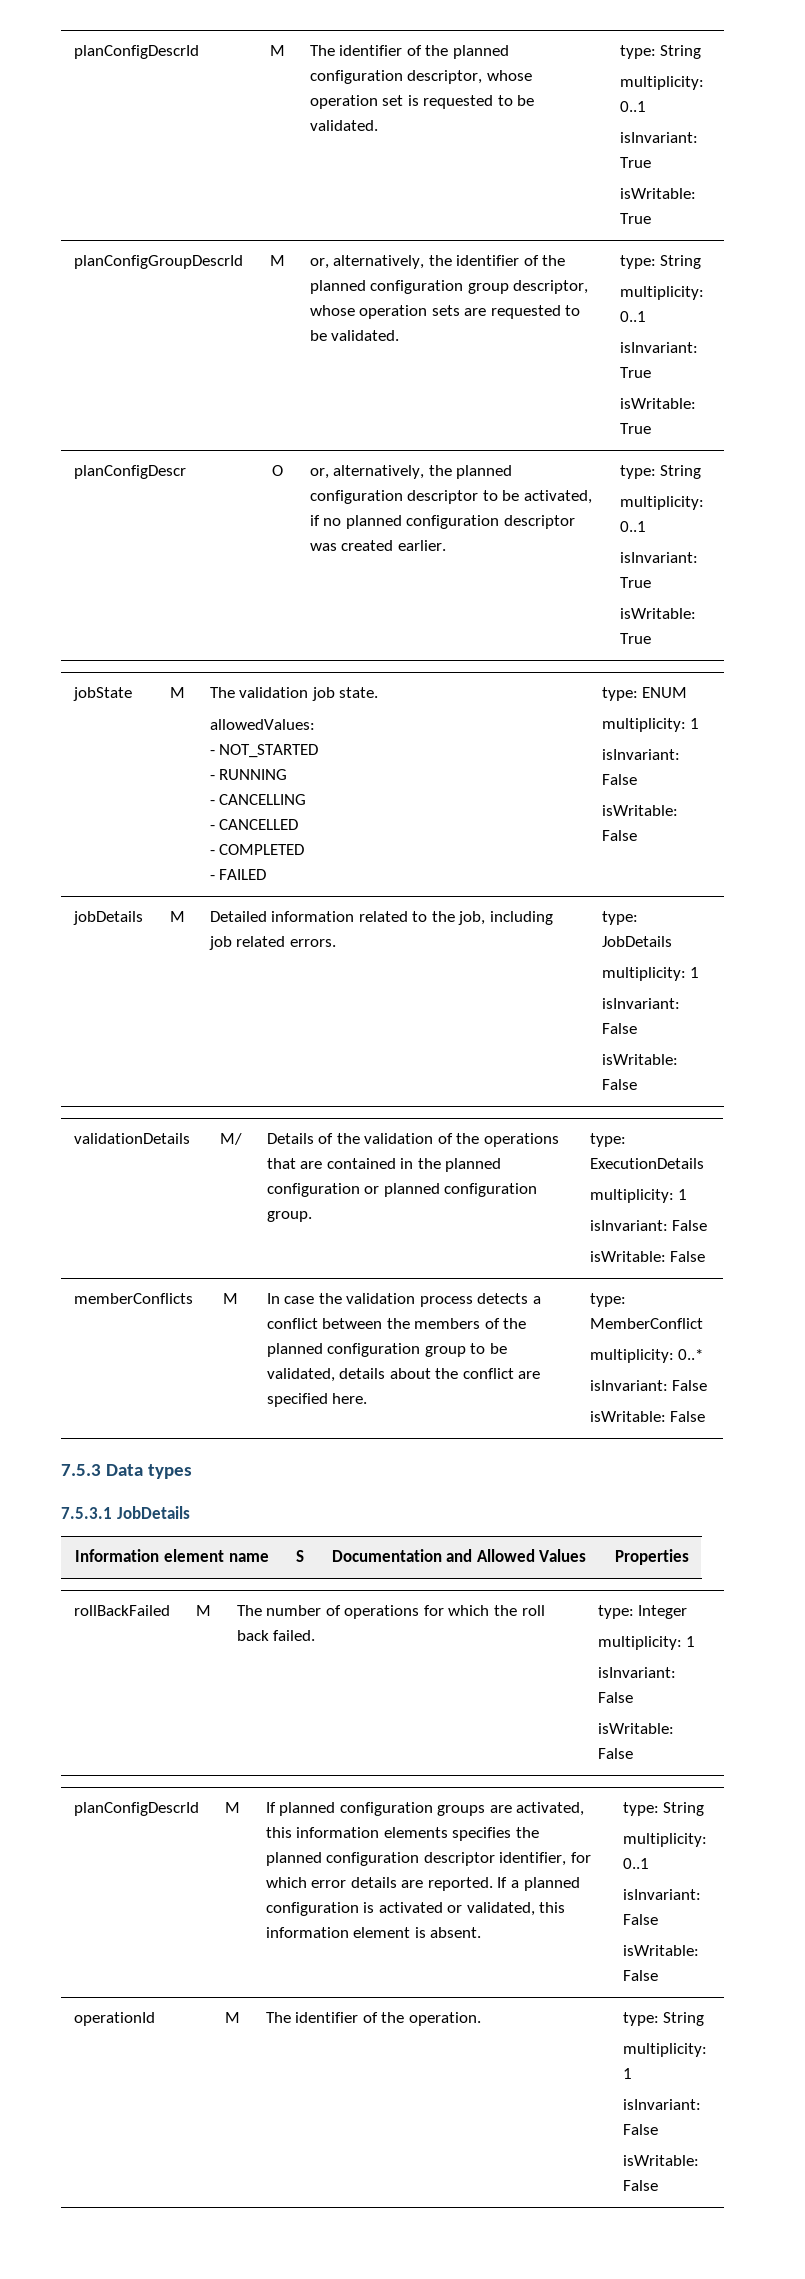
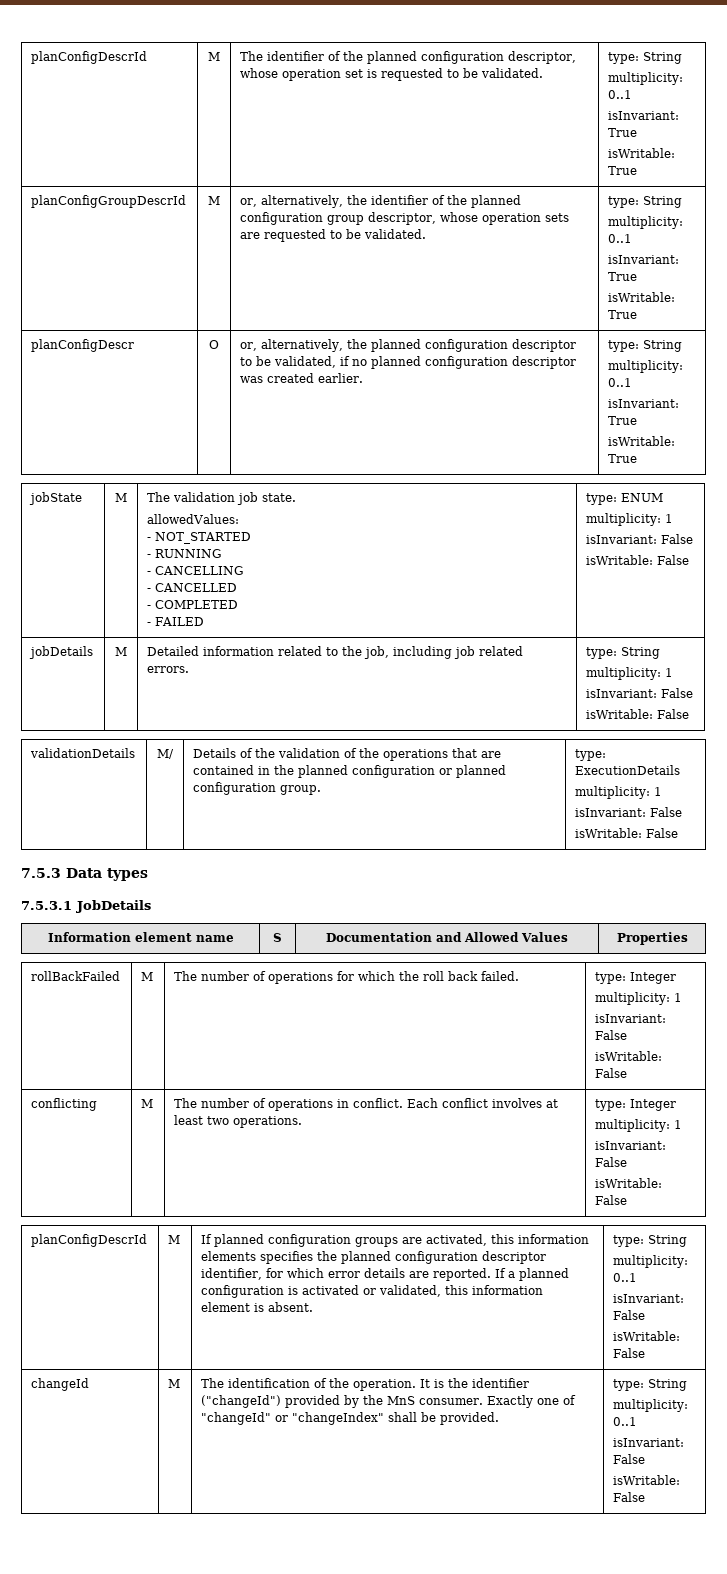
[523,490,592,504] activated, -> [274,356,337,368] validated,
[601,936,672,947] JobDetails -> [621,647,661,659] String
[73,1293,193,1304] [223,1293,238,1304] [266,1293,542,1307] [266,1318,527,1329] [266,1343,507,1357] [266,1368,541,1382] [266,1393,368,1407] [589,1293,626,1307] [589,1318,703,1329] [589,1349,704,1363] [589,1380,708,1391] [589,1411,706,1422] // memberConflicts | M | In case the validation process detects a conflict between the members of the planned configuration group to be validated, details about the conflict are specified here. | type: MemberConflict // multiplicity: 0..* // isInvariant: False // isWritable: False -> (679, 833) none
(633, 1753) none -> [31,1098,98,1111] [141,1099,154,1108] [174,1098,559,1111] [174,1115,303,1128] [595,1099,677,1111] [595,1119,683,1132] [595,1141,667,1150] [595,1157,628,1167] [595,1178,663,1188] [595,1195,628,1205] // conflicting | M | The number of operations in conflict. Each conflict involves at least two operations. | type: Integer // multiplicity: 1 // isInvariant: False // isWritable: False
[73,2012,155,2026] [224,2012,240,2023] [265,2012,359,2023] operationId | M | The identifier -> [31,1378,90,1391] [168,1379,181,1388] [201,1378,311,1388] changeId | M | The identification
[622,2012,705,2026] [622,2043,707,2057] [622,2068,632,2079] | type: String // multiplicity: 1 -> [420,1378,530,1388] [201,1395,577,1408] [201,1412,500,1425] [613,1379,688,1391] [613,1399,689,1412] [613,1417,638,1426] It is the identifier ("changeId") provided by the MnS consumer. Exactly one of "changeId" or "changeIndex" shall be provided. | type: String // multiplicity: 0..1

